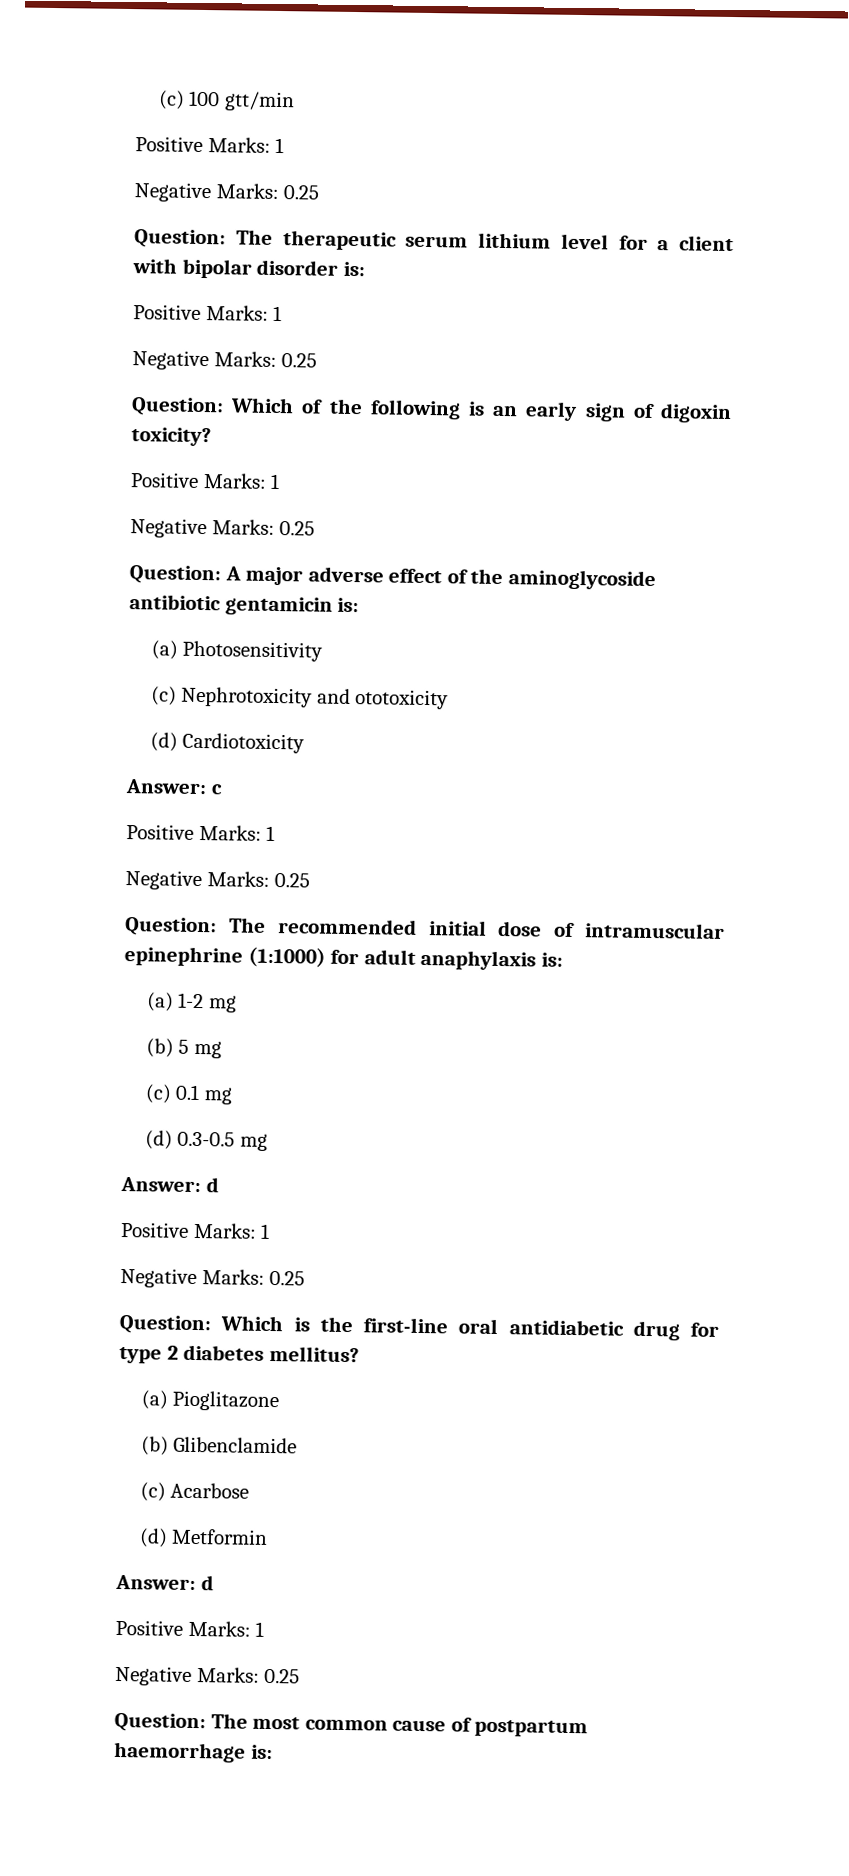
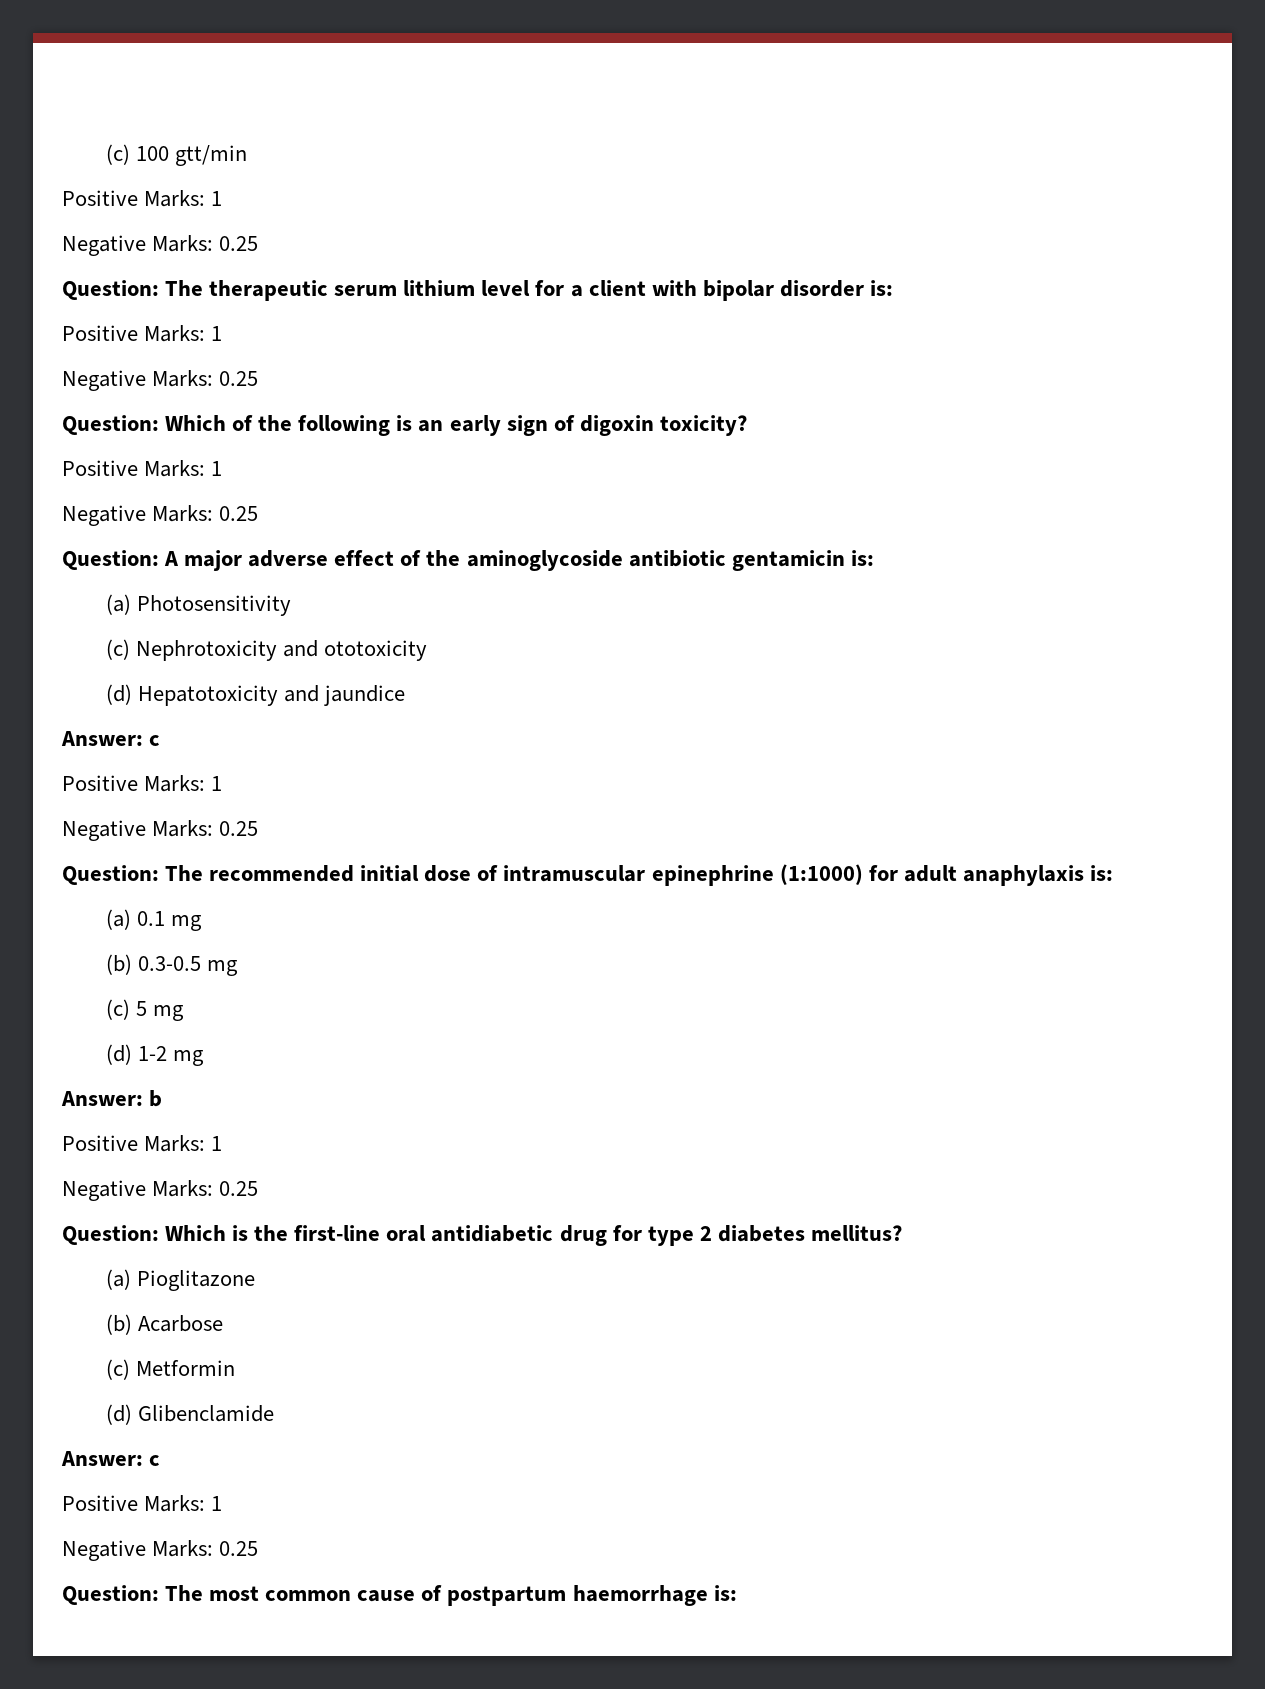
[182,732,306,754] Cardiotoxicity -> [137,685,406,706] Hepatotoxicity and jaundice
[178,992,237,1013] [145,1038,222,1059] [144,1084,233,1105] [144,1130,236,1150] 1-2 mg // (b) 5 mg // (c) 0.1 mg // (d) 0.3-0.5 -> [136,911,203,931] [105,954,239,976] [105,999,185,1021] [105,1044,167,1065] 0.1 mg // (b) 0.3-0.5 mg // (c) 5 mg // (d) 1-2
[205,1177,219,1193] d -> [149,1090,163,1107] b
[173,1436,298,1454] [139,1482,250,1502] [138,1528,269,1548] [115,1574,214,1591] Glibenclamide // (c) Acarbose // (d) Metformin // Answer: d -> [137,1315,223,1332] [105,1359,235,1380] [105,1404,274,1425] [61,1451,161,1466] Acarbose // (c) Metformin // (d) Glibenclamide // Answer: c

